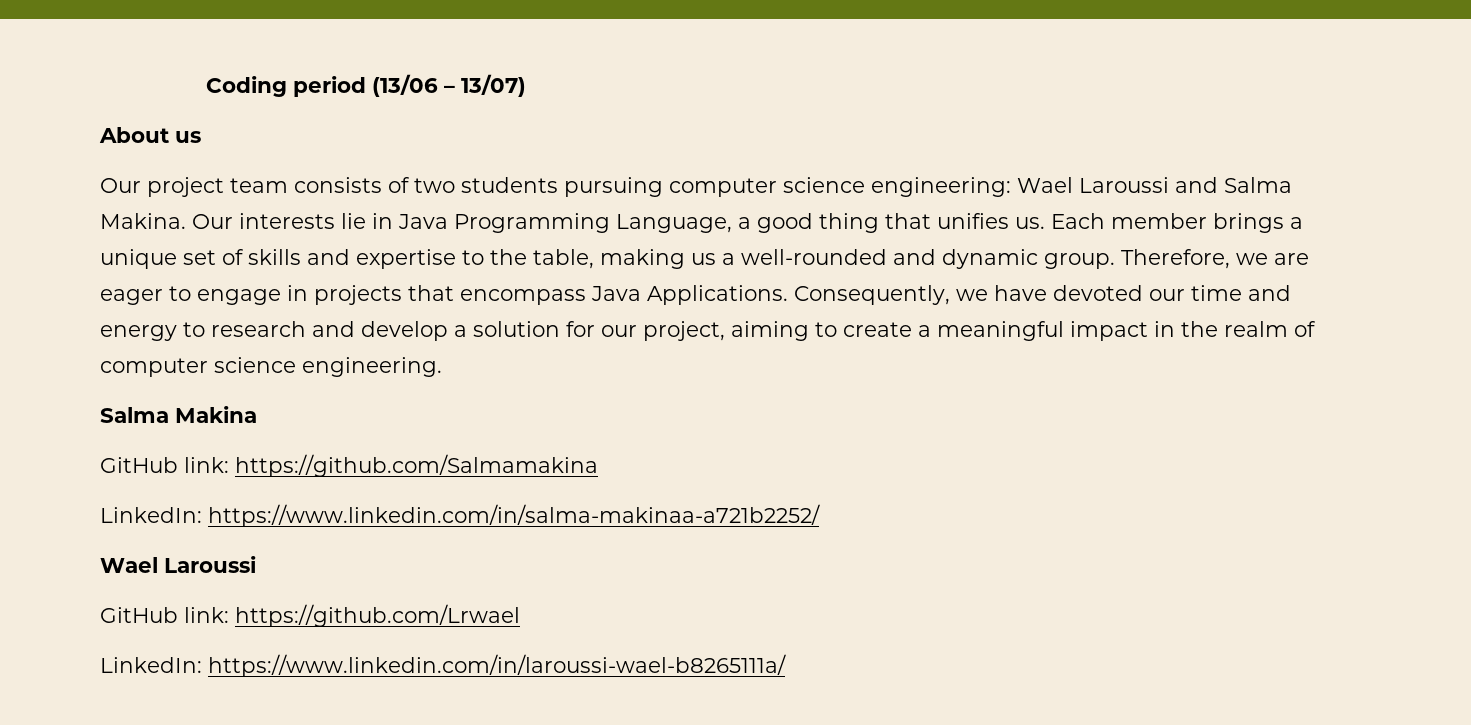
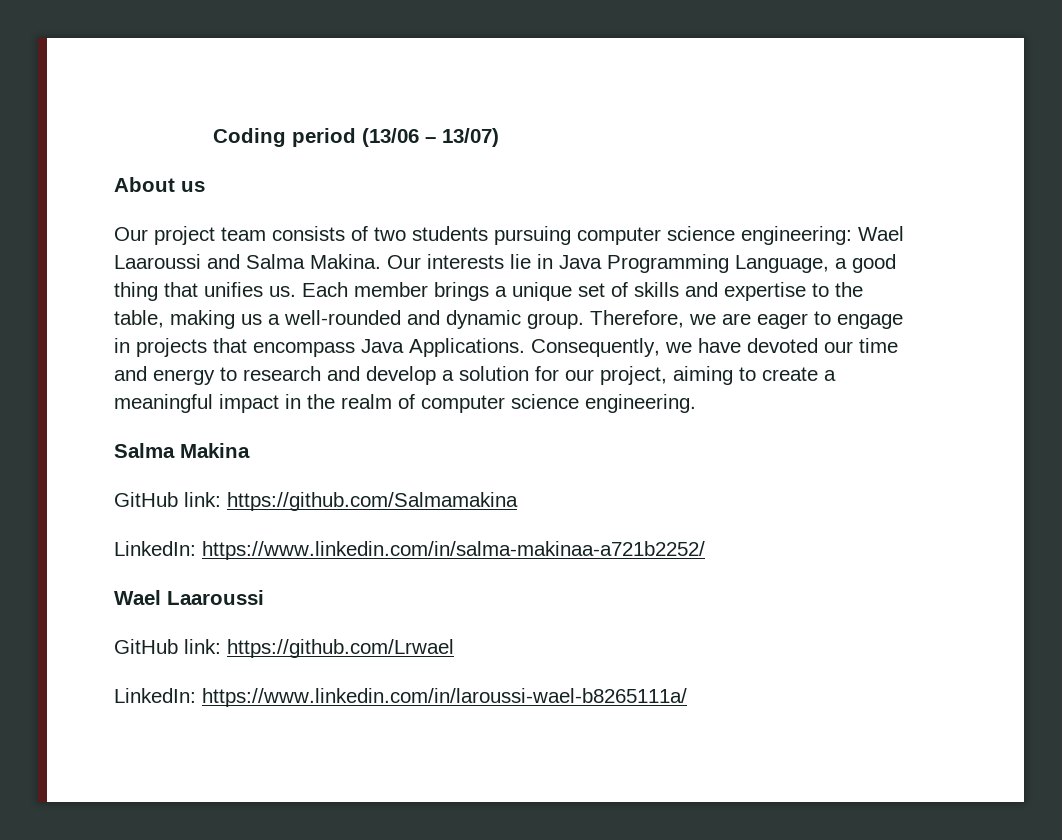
[1079,177,1169,193] Laroussi -> [114,254,201,269] Laaroussi
[164,556,256,573] Laroussi -> [167,590,264,605] Laaroussi

